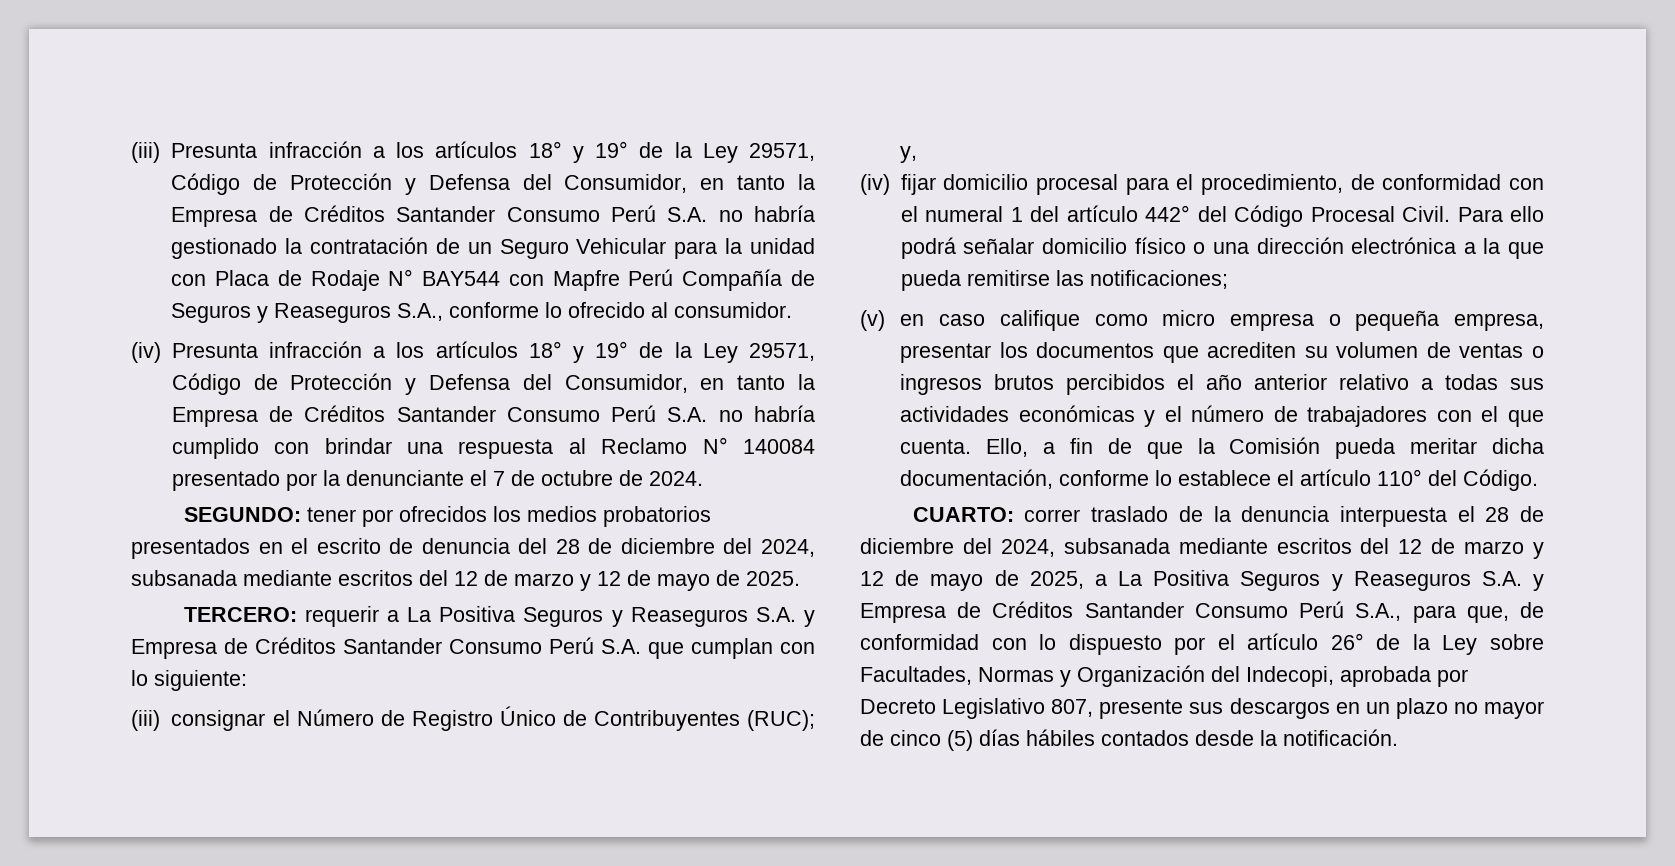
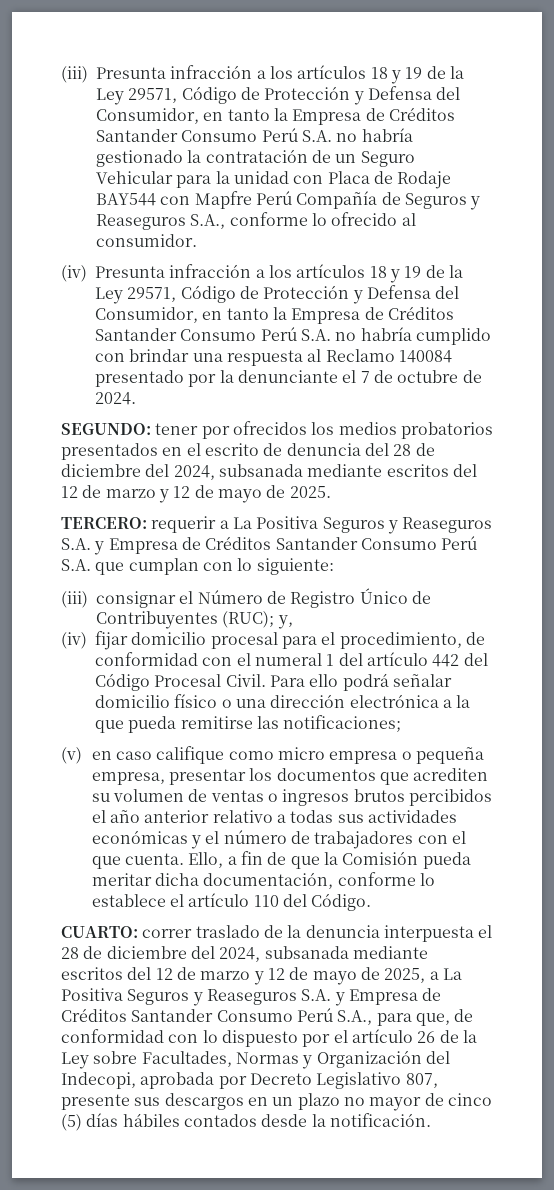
[528,141,629,163] 18° y 19° -> [370,67,423,84] 18 y 19
[388,269,414,286] N° -> (452, 180) none
[528,341,629,363] 18° y 19° -> [369,266,422,283] 18 y 19
[702,437,728,454] N° -> (395, 355) none
[1145,205,1191,222] 442° -> [432,654,460,667] 442
[1377,469,1423,486] 110° -> [253,895,279,907] 110
[1330,633,1364,650] 26° -> [417,1031,436,1043] 26

